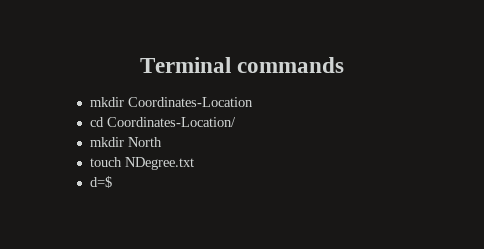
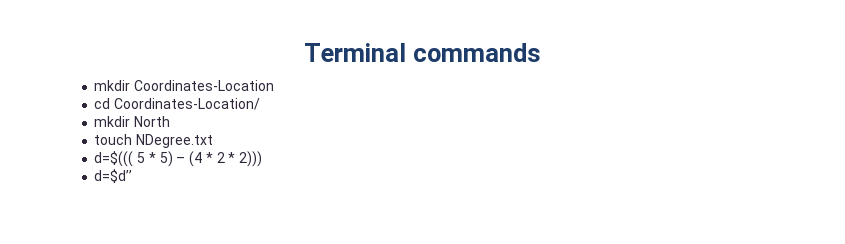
[90,176,113,188] d=$ -> [94,151,263,167] [94,169,133,183] d=$((( 5 * 5) – (4 * 2 * 2))) // d=$d’’

